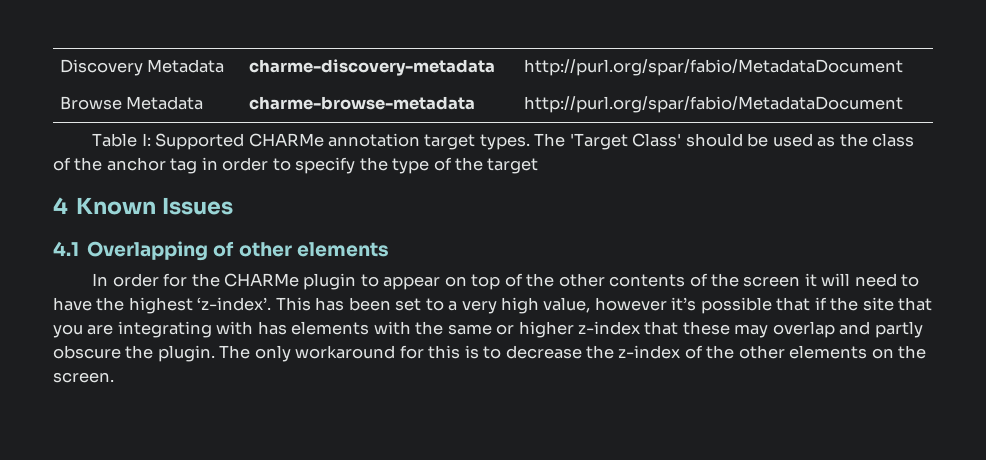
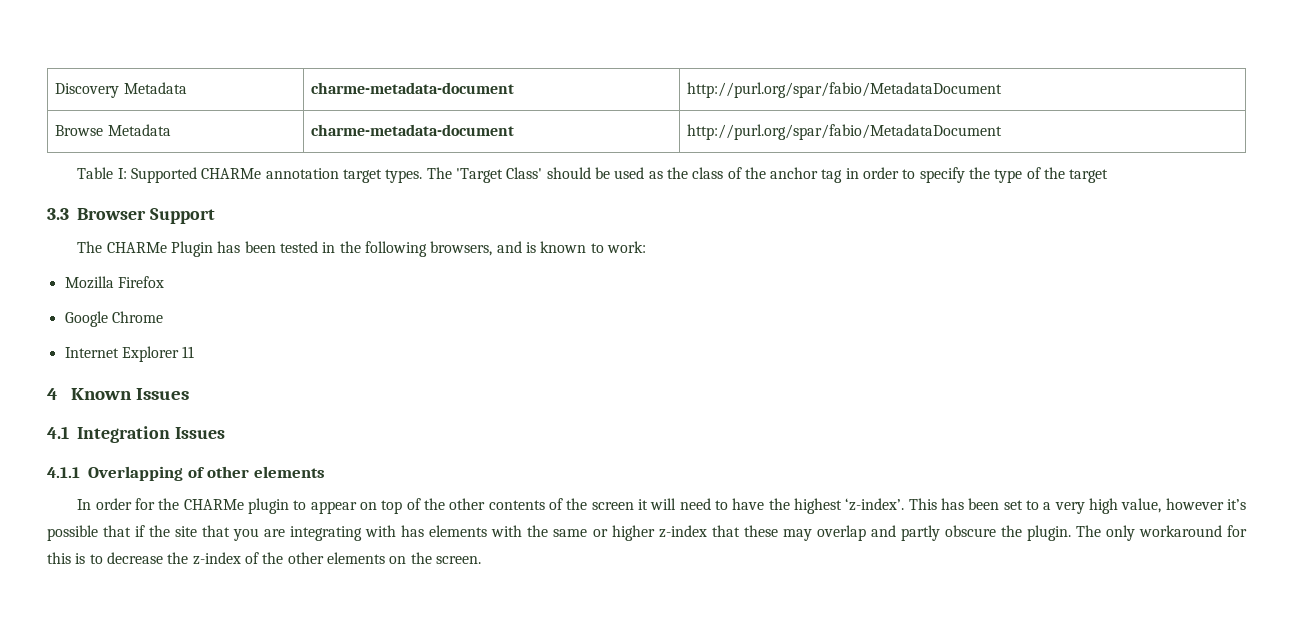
[248,59,495,76] charme-discovery-metadata -> [311,82,515,94] charme-metadata-document
[248,96,475,110] charme-browse-metadata -> [311,124,515,136] charme-metadata-document
[53,197,234,215] [53,241,79,256] 4 Known Issues // 4.1 -> [47,208,215,224] [77,241,646,257] [64,276,164,289] [64,311,163,327] [64,346,195,362] [47,388,190,400] [47,426,225,443] [47,467,80,478] 3.3 Browser Support // The CHARMe Plugin has been tested in the following browsers, and is known to work: // Mozilla Firefox // Google Chrome // Internet Explorer 11 // 4 Known Issues // 4.1 Integration Issues // 4.1.1

